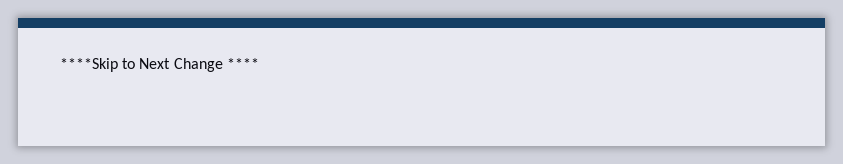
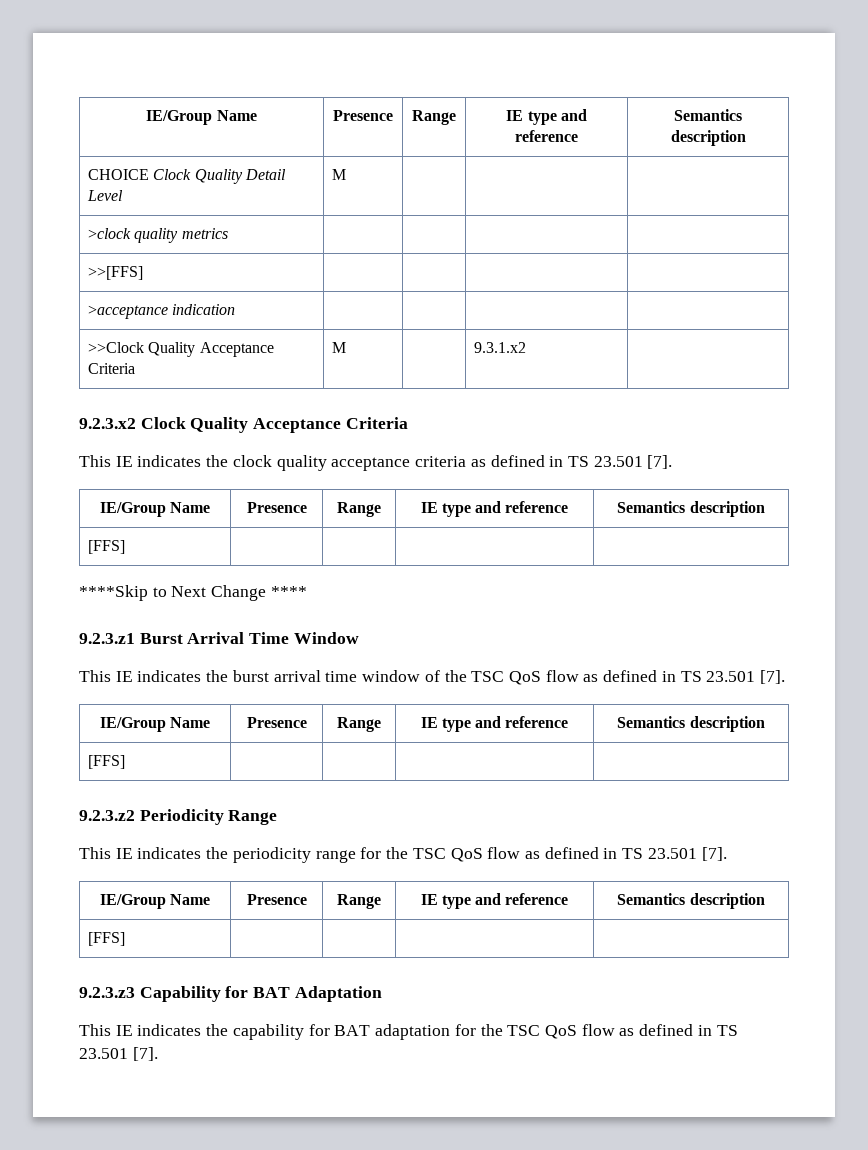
(60, 65) none -> [146,110,257,125] [333,110,393,121] [412,110,456,125] [506,109,587,125] [515,130,578,142] [674,109,742,121] [670,130,746,146] [87,169,286,184] [86,190,123,201] [331,169,346,180] [87,228,228,243] [87,266,143,280] [87,304,236,319] [87,342,274,357] [87,363,135,374] [331,342,346,353] [473,342,526,353] [79,417,408,433] [79,455,673,471] [99,502,211,517] [246,502,307,513] [337,502,381,517] [420,501,569,517] [617,501,765,517] [87,540,125,554] IE/Group Name | Presence | Range | IE type and reference | Semantics description // CHOICE Clock Quality Detail Level | M | | | // >clock quality metrics | | | | // >>[FFS] | | | | // >acceptance indication | | | | // >>Clock Quality Acceptance Criteria | M | | 9.3.1.x2 | // 9.2.3.x2 Clock Quality Acceptance Criteria // This IE indicates the clock quality acceptance criteria as defined in TS 23.501 [7]. // IE/Group Name | Presence | Range | IE type and reference | Semantics description // [FFS] | | | | //
(259, 63) none -> [79,632,359,644] [79,670,786,685] [99,717,211,732] [246,717,307,728] [337,717,381,732] [420,716,569,732] [617,716,765,732] [87,755,125,769] [79,809,278,825] [79,847,727,863] [99,894,211,909] [246,894,307,905] [337,894,381,909] [420,893,569,909] [617,893,765,909] [87,932,125,946] [79,986,382,1002] [79,1024,738,1040] [79,1047,158,1061] // 9.2.3.z1 Burst Arrival Time Window // This IE indicates the burst arrival time window of the TSC QoS flow as defined in TS 23.501 [7]. // IE/Group Name | Presence | Range | IE type and reference | Semantics description // [FFS] | | | | // 9.2.3.z2 Periodicity Range // This IE indicates the periodicity range for the TSC QoS flow as defined in TS 23.501 [7]. // IE/Group Name | Presence | Range | IE type and reference | Semantics description // [FFS] | | | | // 9.2.3.z3 Capability for BAT Adaptation // This IE indicates the capability for BAT adaptation for the TSC QoS flow as defined in TS 23.501 [7].

